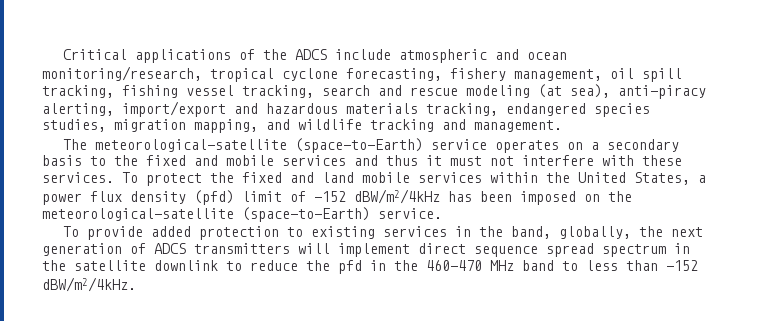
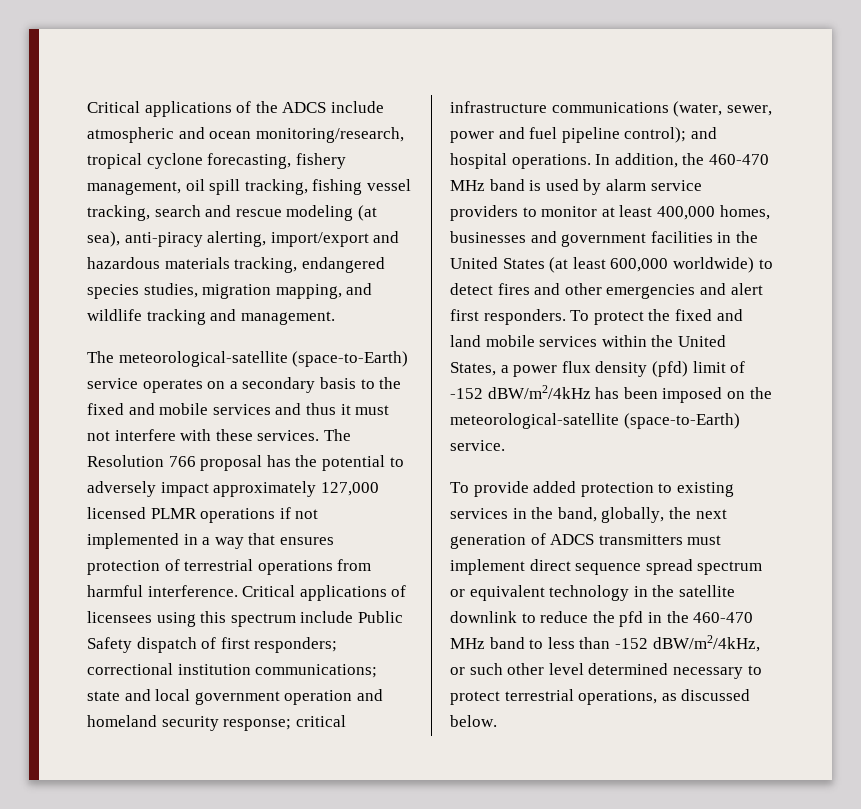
(114, 177) none -> [323,429,351,441] [87,455,404,471] [87,481,379,497] [87,507,319,523] [87,533,334,549] [87,559,372,575] [87,585,407,601] [87,611,403,627] [87,637,338,653] [87,663,378,678] [87,689,383,705] [87,715,346,731] [450,101,772,117] [450,127,717,143] [450,153,769,169] [450,179,702,195] [450,205,770,221] [450,231,758,247] [450,257,773,273] [450,283,763,299] [450,309,566,325] The Resolution 766 proposal has the potential to adversely impact approximately 127,000 licensed PLMR operations if not implemented in a way that ensures protection of terrestrial operations from harmful interference. Critical applications of licensees using this spectrum include Public Safety dispatch of first responders; correctional institution communications; state and local government operation and homeland security response; critical infrastructure communications (water, sewer, power and fuel pipeline control); and hospital operations. In addition, the 460-470 MHz band is used by alarm service providers to monitor at least 400,000 homes, businesses and government facilities in the United States (at least 600,000 worldwide) to detect fires and other emergencies and alert first responders.
[298,243,330,254] will -> [687,535,722,545] must
(666, 250) none -> [450,585,630,601] or equivalent technology
[42,277,136,292] dBW/m2/4kHz. -> [652,635,760,652] [450,663,762,679] [450,689,751,705] [450,715,497,727] dBW/m2/4kHz, or such other level determined necessary to protect terrestrial operations, as discussed below.

